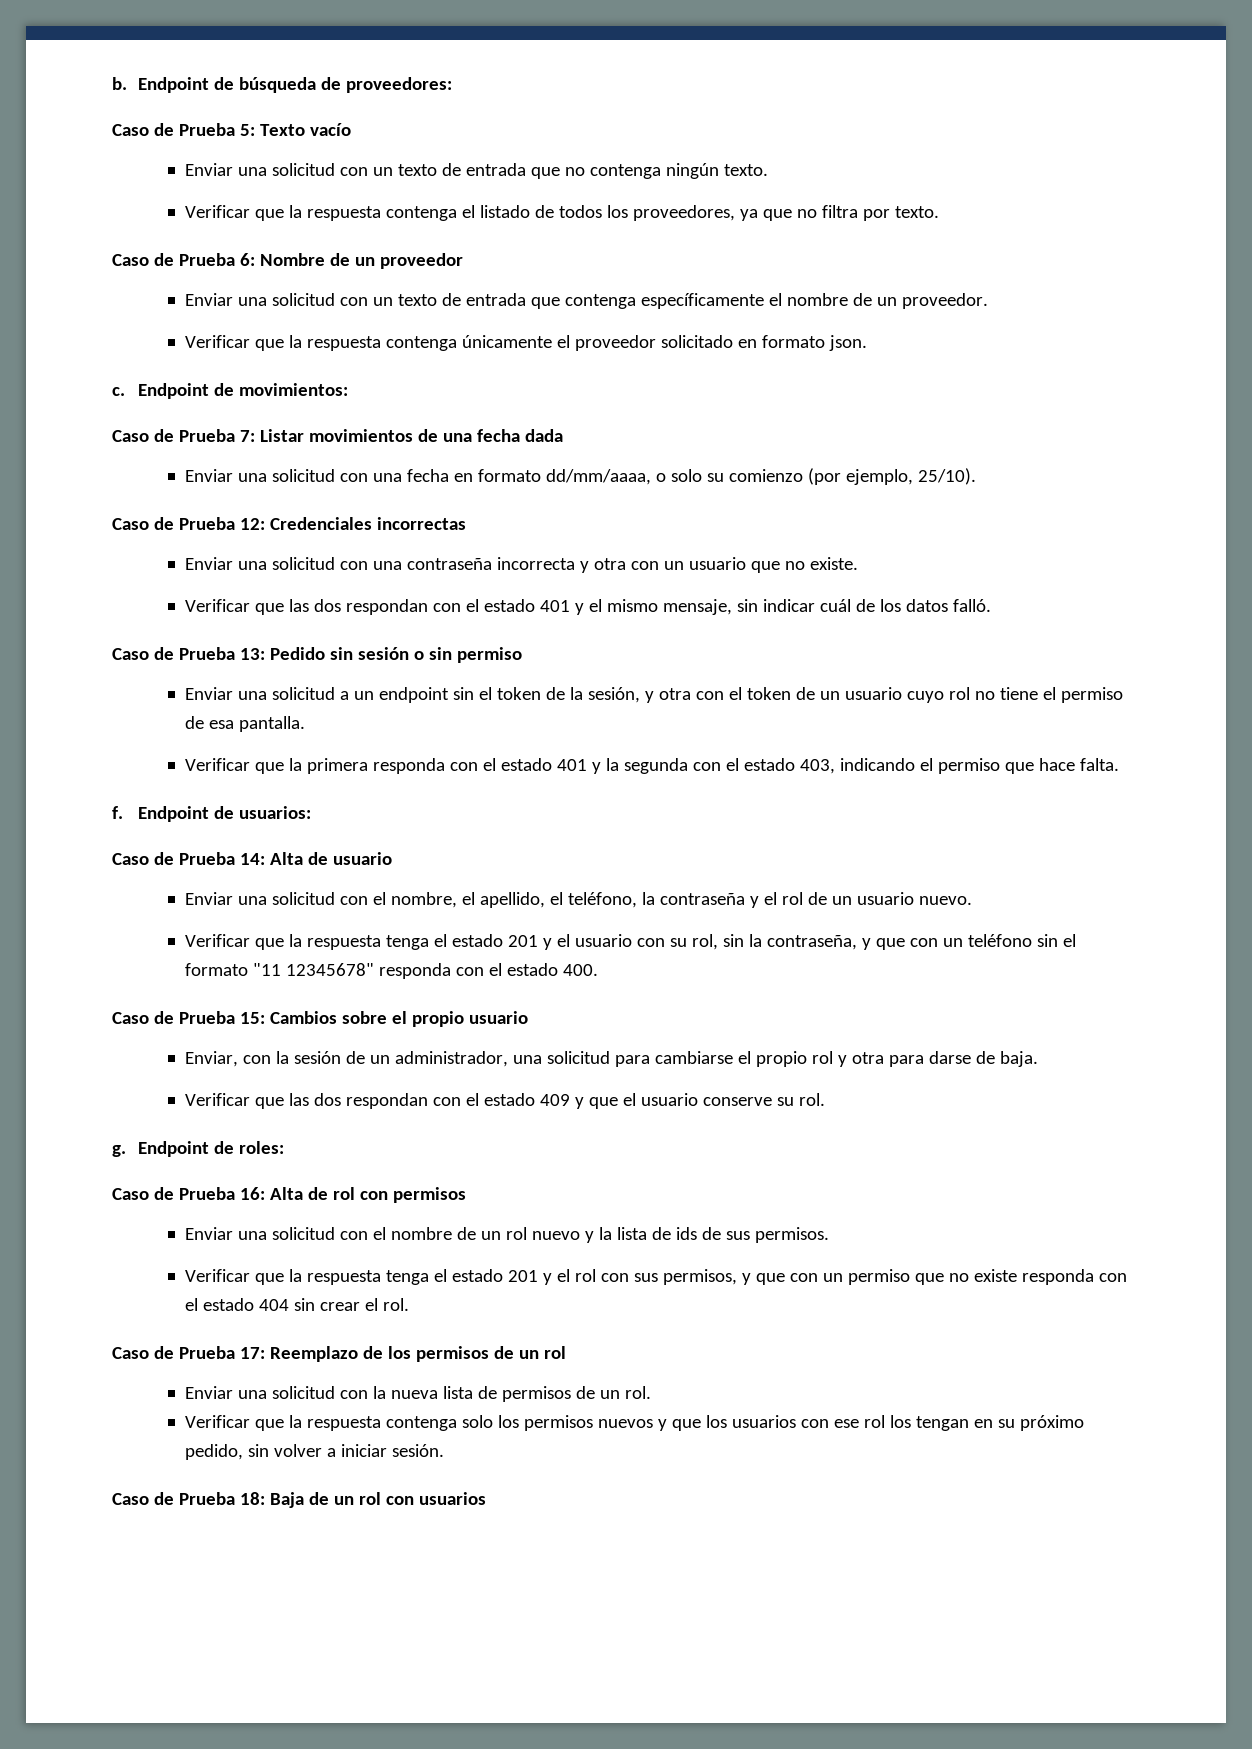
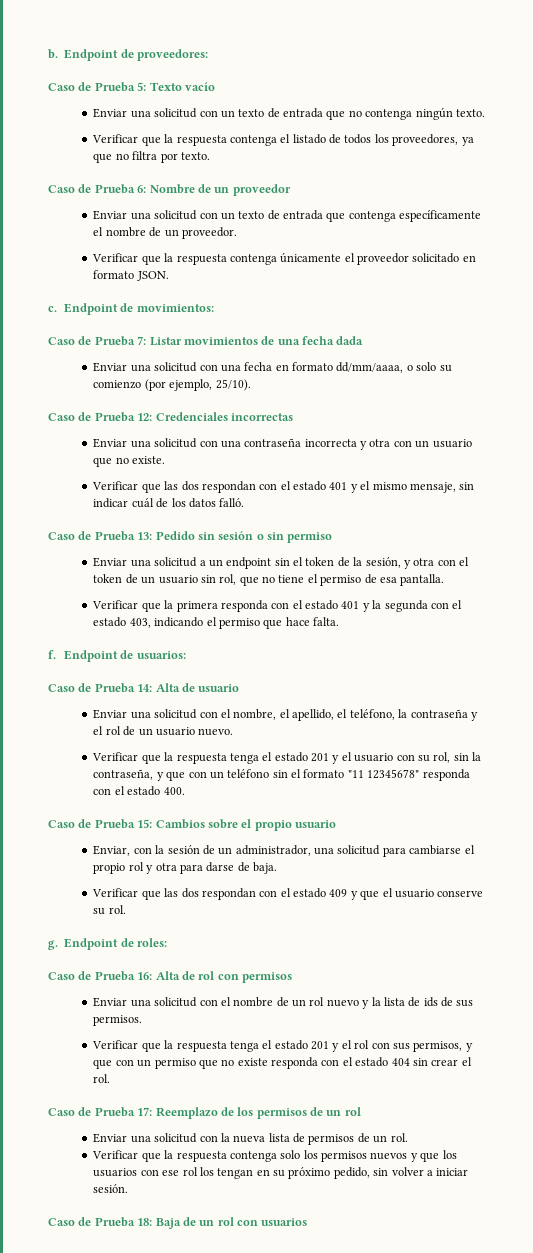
[239,77,342,93] búsqueda de -> (134, 53) none
[828,335,867,351] json. -> [136,271,169,281] JSON.
[906,687,970,703] cuyo rol -> [200,574,259,586] sin rol, que

